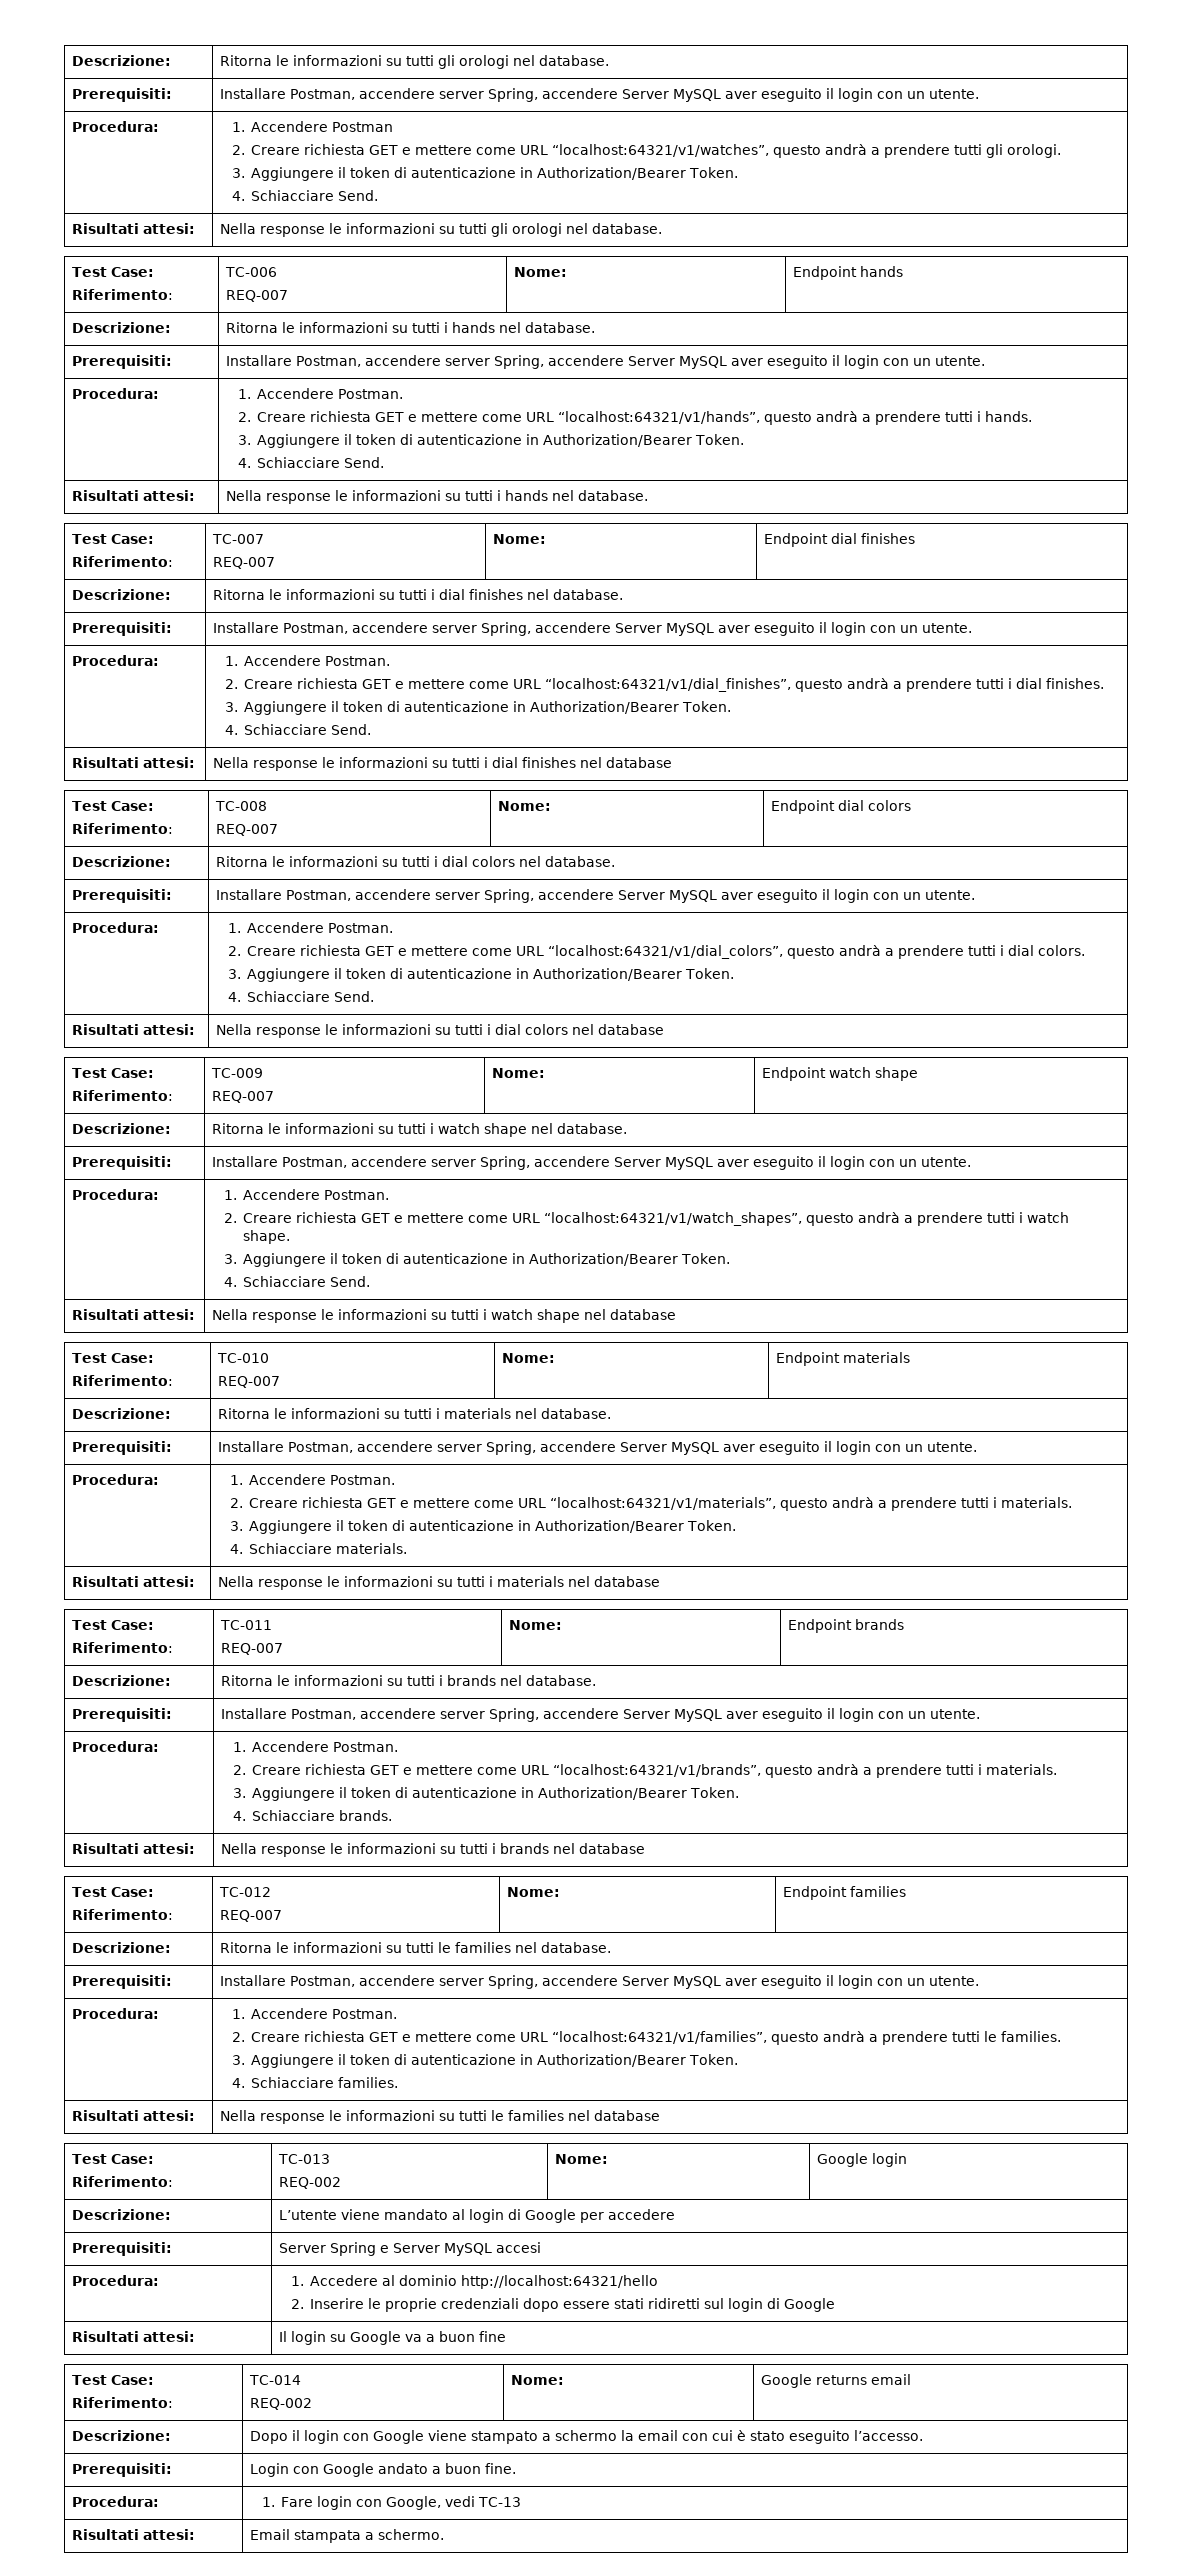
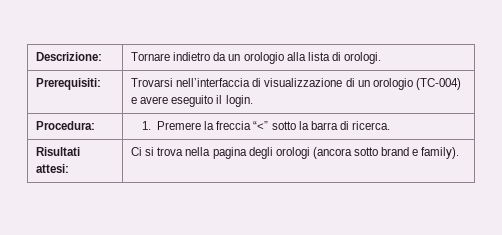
[72,55,172,66] [220,55,610,69] [72,88,173,102] [220,88,980,102] [72,121,160,132] [231,121,394,132] [231,144,1062,158] [231,167,739,181] [231,190,379,201] [72,223,196,234] [220,223,663,237] [72,267,155,277] [72,289,174,300] [225,267,278,277] [226,290,289,302] [514,267,568,277] [793,266,904,280] [72,322,172,333] [226,322,596,333] [72,355,173,369] [226,355,986,369] [72,388,160,399] [237,388,404,399] [237,411,1033,425] [237,434,745,448] [237,457,385,468] [72,490,196,501] [226,490,649,504] [72,534,155,544] [72,556,174,567] [212,534,265,544] [213,557,276,569] [493,534,547,544] [764,533,916,547] [72,589,172,600] [213,589,624,600] [72,622,173,636] [213,622,973,636] [72,655,160,666] [224,655,391,666] [224,678,1105,692] [224,701,732,715] [224,724,372,735] [72,757,196,768] [213,757,673,771] [72,801,155,811] [72,823,174,834] [215,801,268,811] [216,824,279,836] [498,801,552,811] [771,800,912,814] [72,856,172,867] [216,856,616,867] [72,889,173,903] [216,889,976,903] [72,922,160,933] [227,922,394,933] [227,945,1086,959] [227,968,735,982] [227,991,375,1002] [72,1024,196,1035] [216,1024,665,1038] [72,1068,155,1078] [72,1090,174,1101] [211,1068,264,1078] [212,1091,275,1103] [492,1068,546,1078] [762,1067,919,1081] [72,1123,172,1134] [212,1123,628,1137] [72,1156,173,1170] [212,1156,972,1170] [72,1189,160,1200] [223,1189,390,1200] [223,1212,1070,1226] [243,1230,291,1244] [223,1253,731,1267] [223,1276,371,1287] [72,1309,196,1320] [212,1309,677,1323] [72,1353,155,1363] [72,1375,174,1386] [217,1353,270,1363] [218,1376,281,1388] [502,1353,556,1363] [776,1352,911,1366] [72,1408,172,1419] [218,1408,612,1419] [72,1441,173,1455] [218,1441,978,1455] [72,1474,160,1485] [229,1474,396,1485] [229,1497,1073,1511] [229,1520,737,1534] [229,1543,408,1554] [72,1576,196,1587] [218,1576,661,1590] [72,1620,155,1630] [72,1642,174,1653] [220,1620,273,1630] [221,1643,284,1655] [509,1620,563,1630] [788,1619,905,1633] [72,1675,172,1686] [221,1675,597,1686] [72,1708,173,1722] [221,1708,981,1722] [72,1741,160,1752] [232,1741,399,1752] [232,1764,1058,1778] [232,1787,740,1801] [232,1810,393,1821] [72,1843,196,1854] [221,1843,646,1857] [72,1887,155,1897] [72,1909,174,1920] [219,1887,272,1897] [220,1910,283,1922] [507,1887,561,1897] [783,1886,907,1900] [72,1942,172,1953] [220,1942,612,1953] [72,1975,173,1989] [220,1975,980,1989] [72,2008,160,2019] [231,2008,398,2019] [231,2031,1062,2045] [231,2054,739,2068] [231,2077,399,2088] [72,2110,196,2121] [220,2110,661,2124] [72,2154,155,2164] [72,2176,174,2187] [278,2154,331,2164] [279,2177,342,2189] [555,2154,609,2164] [817,2153,908,2167] [72,2209,172,2220] [279,2209,676,2223] [72,2242,173,2256] [279,2242,542,2256] [72,2275,160,2286] [290,2275,659,2289] [290,2298,836,2312] [72,2331,196,2342] [279,2331,507,2345] [72,2375,155,2385] [72,2397,174,2408] [249,2375,302,2385] [250,2398,313,2410] [511,2375,565,2385] [761,2374,912,2388] [72,2430,172,2441] [250,2430,924,2444] [72,2463,173,2477] [250,2463,517,2477] [72,2496,160,2507] [261,2496,522,2510] [72,2529,196,2540] [250,2529,445,2543] Descrizione: | Ritorna le informazioni su tutti gli orologi nel database. // Prerequisiti: | Installare Postman, accendere server Spring, accendere Server MySQL aver eseguito il login con un utente. // Procedura: | 1. Accendere Postman // 2. Creare richiesta GET e mettere come URL “localhost:64321/v1/watches”, questo andrà a prendere tutti gli orologi. // 3. Aggiungere il token di autenticazione in Authorization/Bearer Token. // 4. Schiacciare Send. // Risultati attesi: | Nella response le informazioni su tutti gli orologi nel database. // Test Case: // Riferimento: | TC-006 // REQ-007 | Nome: | Endpoint hands // Descrizione: | Ritorna le informazioni su tutti i hands nel database. // Prerequisiti: | Installare Postman, accendere server Spring, accendere Server MySQL aver eseguito il login con un utente. // Procedura: | 1. Accendere Postman. // 2. Creare richiesta GET e mettere come URL “localhost:64321/v1/hands”, questo andrà a prendere tutti i hands. // 3. Aggiungere il token di autenticazione in Authorization/Bearer Token. // 4. Schiacciare Send. // Risultati attesi: | Nella response le informazioni su tutti i hands nel database. // Test Case: // Riferimento: | TC-007 // REQ-007 | Nome: | Endpoint dial finishes // Descrizione: | Ritorna le informazioni su tutti i dial finishes nel database. // Prerequisiti: | Installare Postman, accendere server Spring, accendere Server MySQL aver eseguito il login con un utente. // Procedura: | 1. Accendere Postman. // 2. Creare richiesta GET e mettere come URL “localhost:64321/v1/dial_finishes”, questo andrà a prendere tutti i dial finishes. // 3. Aggiungere il token di autenticazione in Authorization/Bearer Token. // 4. Schiacciare Send. // Risultati attesi: | Nella response le informazioni su tutti i dial finishes nel database // Test Case: // Riferimento: | TC-008 // REQ-007 | Nome: | Endpoint dial colors // Descrizione: | Ritorna le informazioni su tutti i dial colors nel database. // Prerequisiti: | Installare Postman, accendere server Spring, accendere Server MySQL aver eseguito il login con un utente. // Procedura: | 1. Accendere Postman. // 2. Creare richiesta GET e mettere come URL “localhost:64321/v1/dial_colors”, questo andrà a prendere tutti i dial colors. // 3. Aggiungere il token di autenticazione in Authorization/Bearer Token. // 4. Schiacciare Send. // Risultati attesi: | Nella response le informazioni su tutti i dial colors nel database // Test Case: // Riferimento: | TC-009 // REQ-007 | Nome: | Endpoint watch shape // Descrizione: | Ritorna le informazioni su tutti i watch shape nel database. // Prerequisiti: | Installare Postman, accendere server Spring, accendere Server MySQL aver eseguito il login con un utente. // Procedura: | 1. Accendere Postman. // 2. Creare richiesta GET e mettere come URL “localhost:64321/v1/watch_shapes”, questo andrà a prendere tutti i watch shape. // 3. Aggiungere il token di autenticazione in Authorization/Bearer Token. // 4. Schiacciare Send. // Risultati attesi: | Nella response le informazioni su tutti i watch shape nel database // Test Case: // Riferimento: | TC-010 // REQ-007 | Nome: | Endpoint materials // Descrizione: | Ritorna le informazioni su tutti i materials nel database. // Prerequisiti: | Installare Postman, accendere server Spring, accendere Server MySQL aver eseguito il login con un utente. // Procedura: | 1. Accendere Postman. // 2. Creare richiesta GET e mettere come URL “localhost:64321/v1/materials”, questo andrà a prendere tutti i materials. // 3. Aggiungere il token di autenticazione in Authorization/Bearer Token. // 4. Schiacciare materials. // Risultati attesi: | Nella response le informazioni su tutti i materials nel database // Test Case: // Riferimento: | TC-011 // REQ-007 | Nome: | Endpoint brands // Descrizione: | Ritorna le informazioni su tutti i brands nel database. // Prerequisiti: | Installare Postman, accendere server Spring, accendere Server MySQL aver eseguito il login con un utente. // Procedura: | 1. Accendere Postman. // 2. Creare richiesta GET e mettere come URL “localhost:64321/v1/brands”, questo andrà a prendere tutti i materials. // 3. Aggiungere il token di autenticazione in Authorization/Bearer Token. // 4. Schiacciare brands. // Risultati attesi: | Nella response le informazioni su tutti i brands nel database // Test Case: // Riferimento: | TC-012 // REQ-007 | Nome: | Endpoint families // Descrizione: | Ritorna le informazioni su tutti le families nel database. // Prerequisiti: | Installare Postman, accendere server Spring, accendere Server MySQL aver eseguito il login con un utente. // Procedura: | 1. Accendere Postman. // 2. Creare richiesta GET e mettere come URL “localhost:64321/v1/families”, questo andrà a prendere tutti le families. // 3. Aggiungere il token di autenticazione in Authorization/Bearer Token. // 4. Schiacciare families. // Risultati attesi: | Nella response le informazioni su tutti le families nel database // Test Case: // Riferimento: | TC-013 // REQ-002 | Nome: | Google login // Descrizione: | L’utente viene mandato al login di Google per accedere // Prerequisiti: | Server Spring e Server MySQL accesi // Procedura: | 1. Accedere al dominio http://localhost:64321/hello // 2. Inserire le proprie credenziali dopo essere stati ridiretti sul login di Google // Risultati attesi: | Il login su Google va a buon fine // Test Case: // Riferimento: | TC-014 // REQ-002 | Nome: | Google returns email // Descrizione: | Dopo il login con Google viene stampato a schermo la email con cui è stato eseguito l’accesso. // Prerequisiti: | Login con Google andato a buon fine. // Procedura: | 1. Fare login con Google, vedi TC-13 // Risultati attesi: | Email stampata a schermo. -> [36,52,103,61] [131,52,382,64] [36,78,102,90] [131,78,461,90] [131,95,253,107] [36,121,96,130] [142,121,391,130] [36,147,81,156] [36,164,70,173] [131,147,460,159] Descrizione: | Tornare indietro da un orologio alla lista di orologi. // Prerequisiti: | Trovarsi nell’interfaccia di visualizzazione di un orologio (TC-004) e avere eseguito il login. // Procedura: | 1. Premere la freccia “<” sotto la barra di ricerca. // Risultati attesi: | Ci si trova nella pagina degli orologi (ancora sotto brand e family).

